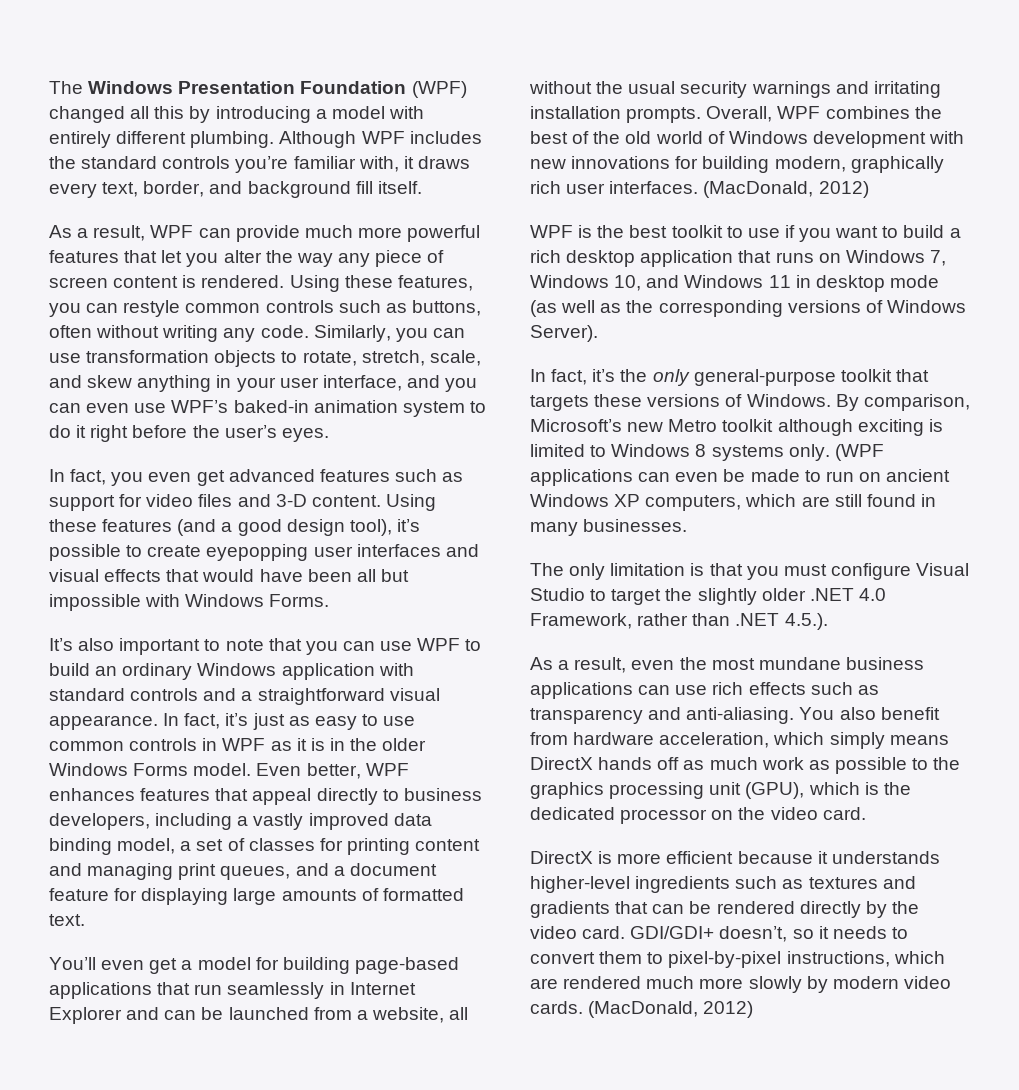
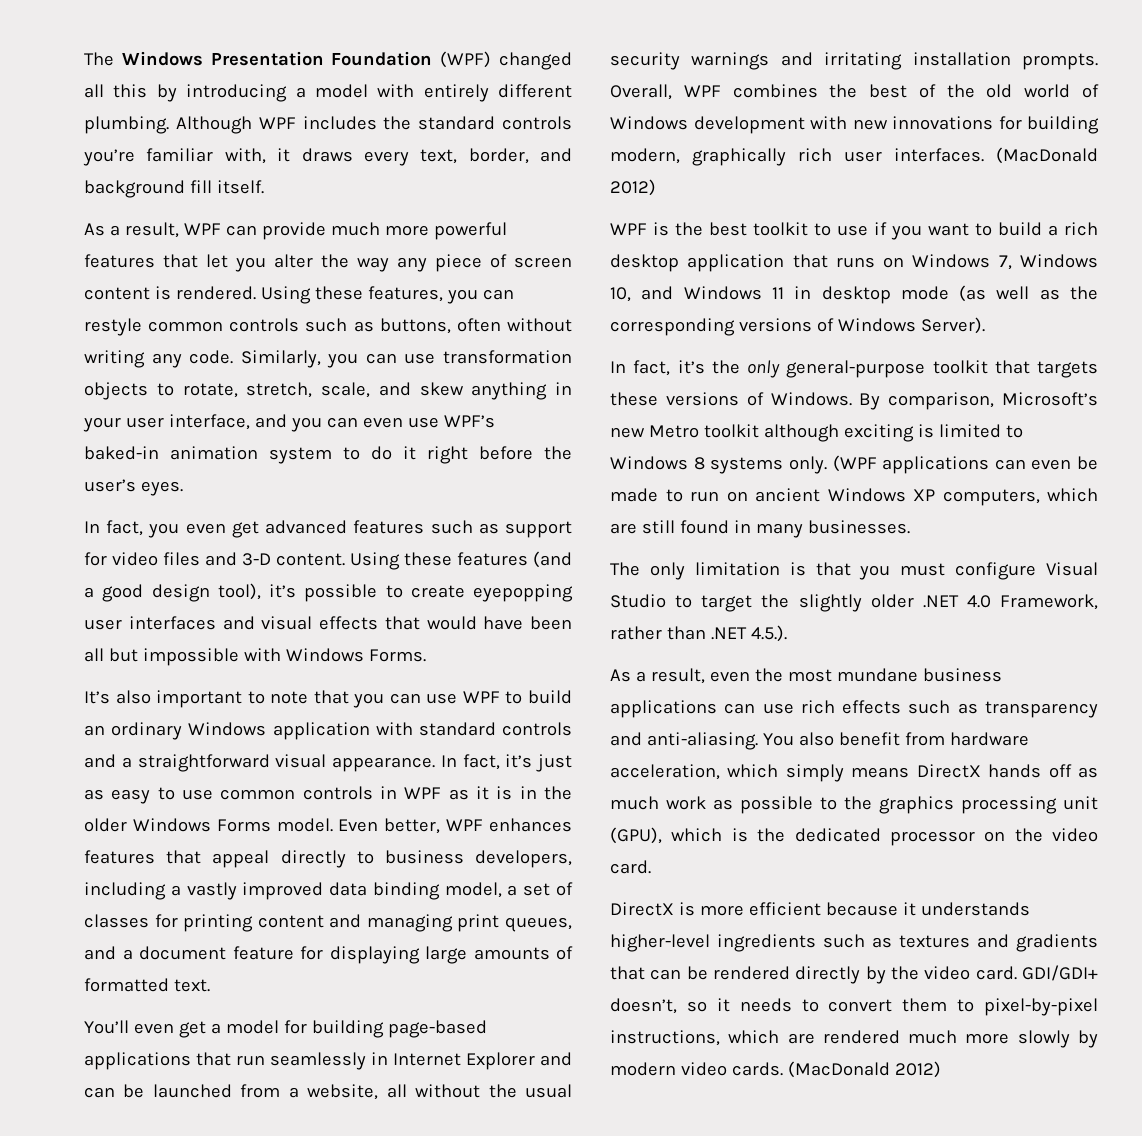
[703,181,814,198] (MacDonald, -> [996,147,1098,164] (MacDonald
[588,1001,699,1018] (MacDonald, -> [787,1061,890,1078] (MacDonald

